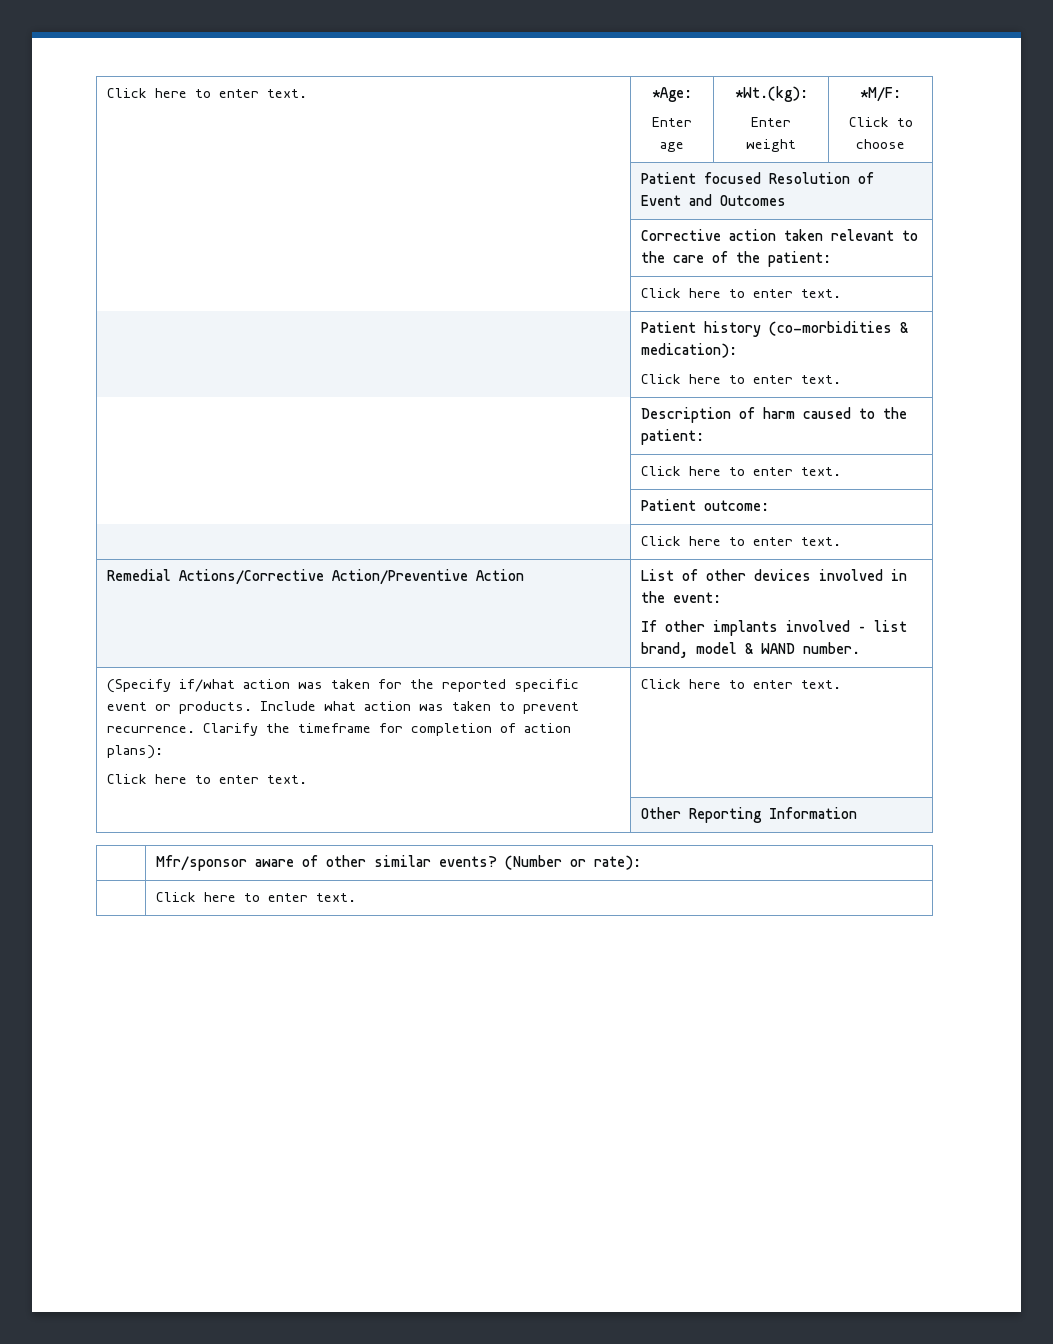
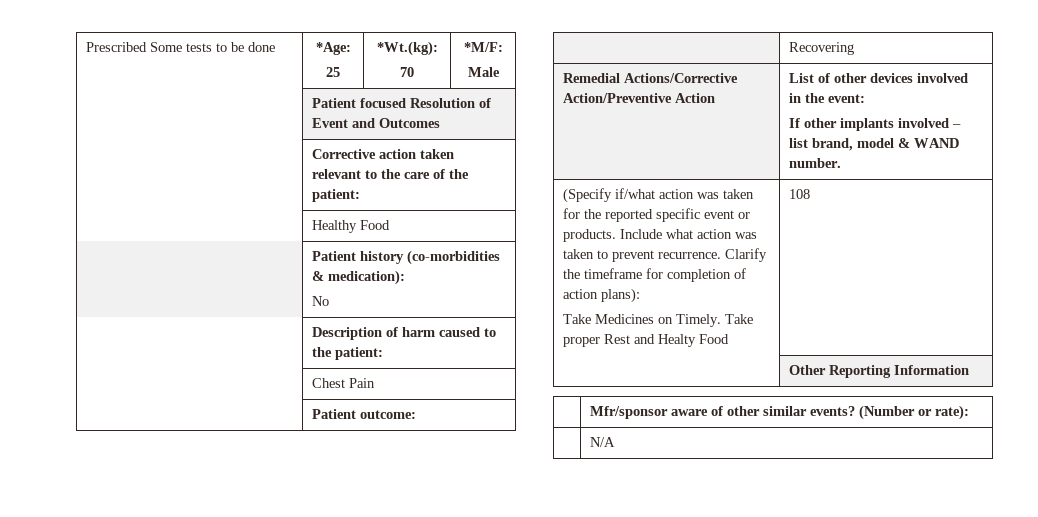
[107,88,308,98] Click here to enter text. -> [86,42,276,52] Prescribed Some tests to be done
[652,117,692,127] [660,142,684,152] Enter age -> [326,67,340,77] 25
[751,117,791,127] [746,139,796,152] Enter weight -> [400,67,414,77] 70
[848,117,913,127] [856,139,905,149] Click to choose -> [467,67,500,77] Male
[641,288,842,298] Click here to enter text. -> [312,220,391,233] Healthy Food
[641,374,842,384] Click here to enter text. -> [312,296,330,306] No
[641,466,842,476] [641,499,770,511] [641,536,842,546] Click here to enter text. // | Patient outcome: // | Click here to enter text. -> [312,378,376,388] [312,409,417,419] [789,42,855,55] Chest Pain // | Patient outcome: // | Recovering
[107,774,308,784] [641,679,842,689] Click here to enter text. | Click here to enter text. -> [563,314,754,327] [563,334,730,347] [789,189,811,199] Take Medicines on Timely. Take proper Rest and Healty Food | 108
[156,892,357,902] Click here to enter text. -> [590,437,616,447] N/A

